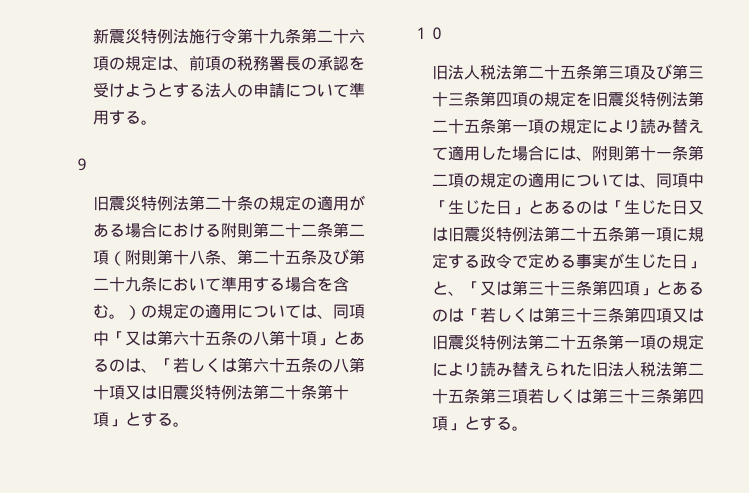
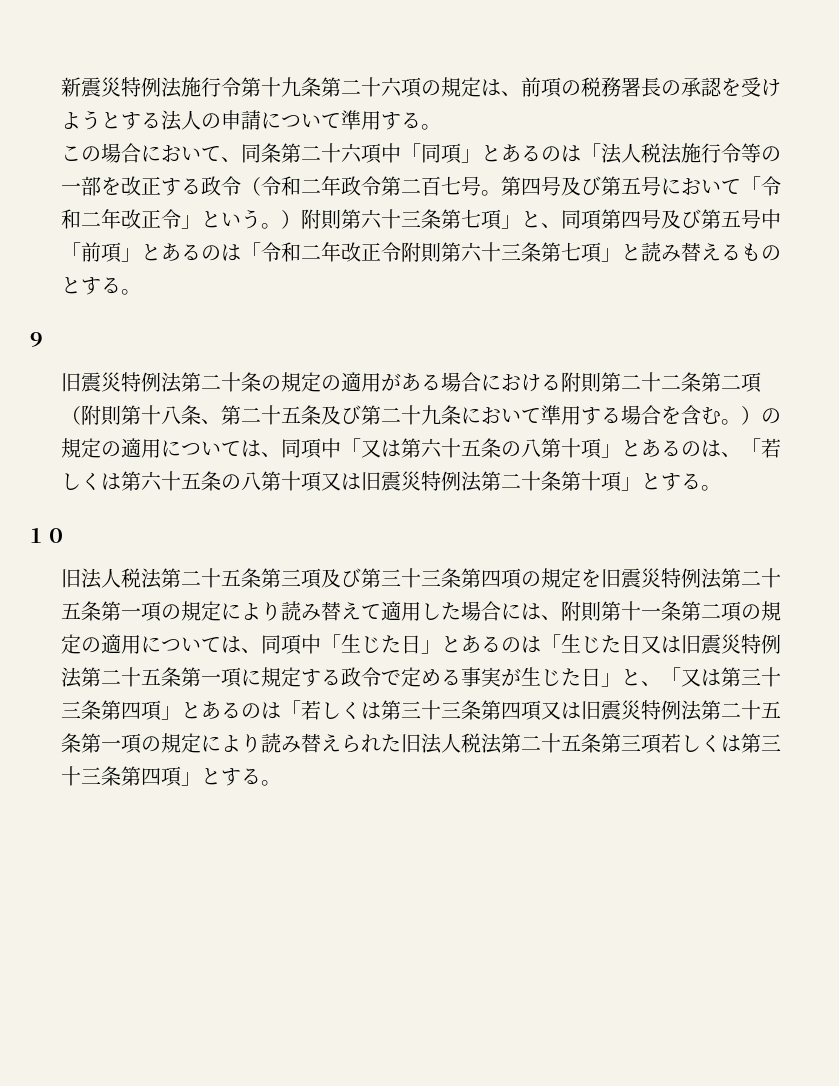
(157, 122) none -> [61,143,782,164] [61,176,782,196] [61,209,782,230] [61,242,782,263] [61,277,142,295] // この場合において、同条第二十六項中「同項」とあるのは「法人税法施行令等の一部を改正する政令（令和二年政令第二百七号。第四号及び第五号において「令和二年改正令」という。）附則第六十三条第七項」と、同項第四号及び第五号中「前項」とあるのは「令和二年改正令附則第六十三条第七項」と読み替えるものとする。

